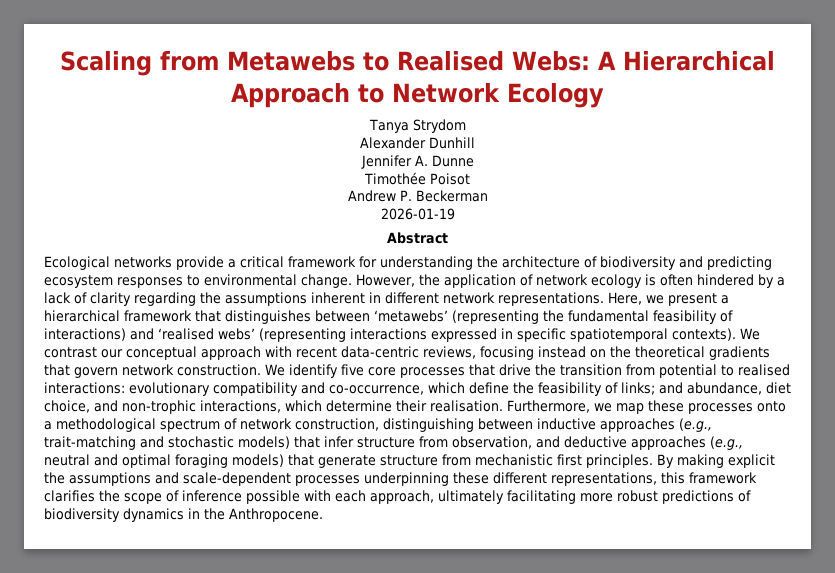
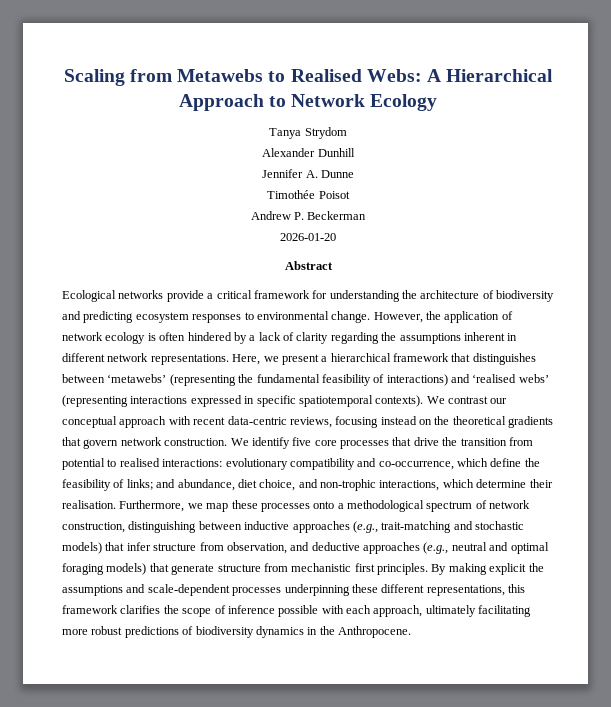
[380,208,455,220] 2026-01-19 -> [280,233,336,241] 2026-01-20

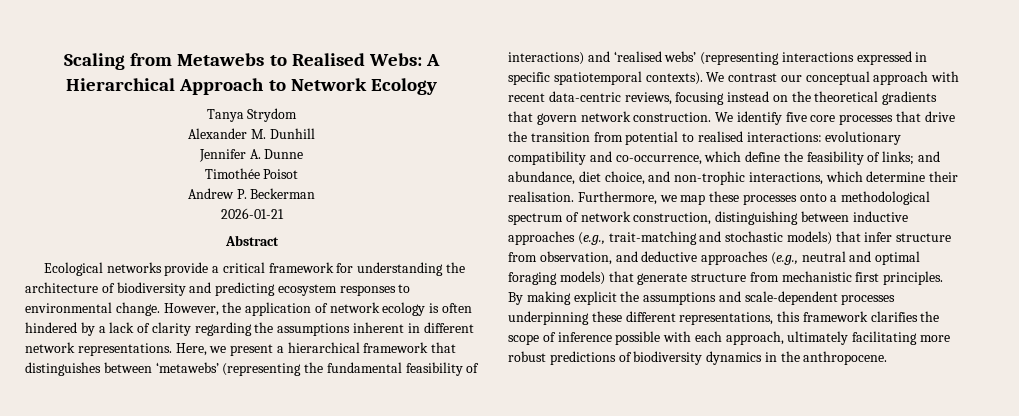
(316, 152) none -> [251,129,266,139] M.
[280,233,336,241] 2026-01-20 -> [220,208,284,219] 2026-01-21
[338,626,411,638] Anthropocene. -> [803,351,888,365] anthropocene.

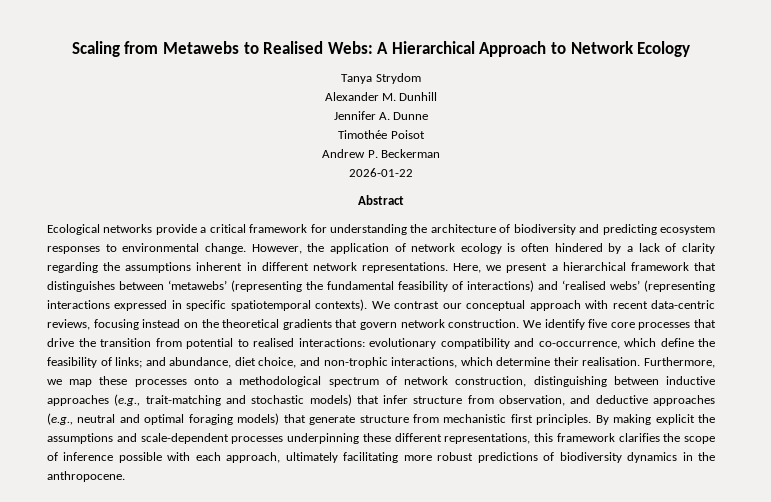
[220,208,284,219] 2026-01-21 -> [349,168,413,177] 2026-01-22

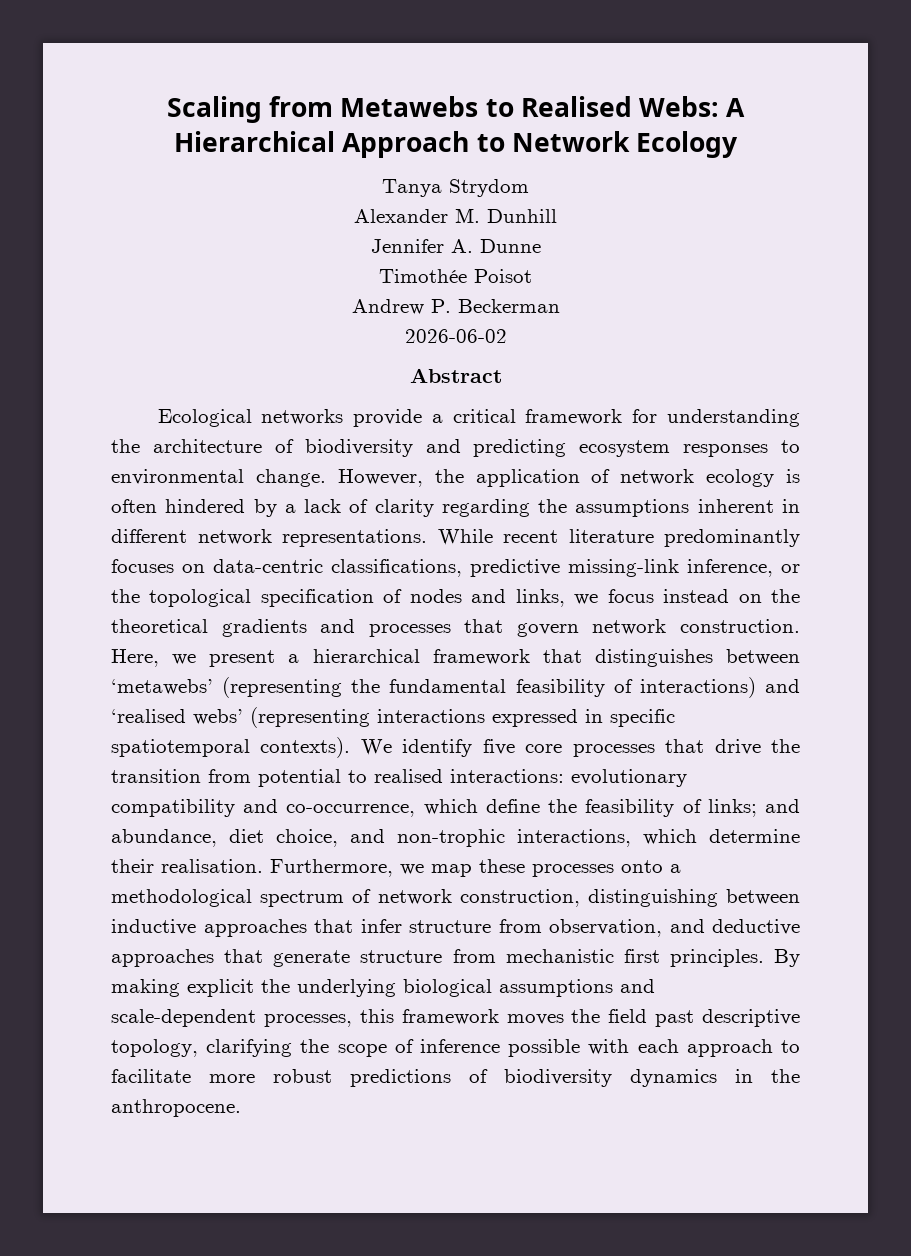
[349,168,413,177] 2026-01-22 -> [404,329,507,343] 2026-06-02
(448, 267) none -> [437,529,800,547] [111,559,800,577] [111,589,800,607] [111,619,800,637] While recent literature predominantly focuses on data-centric classifications, predictive missing-link inference, or the topological specification of nodes and links, we focus instead on the theoretical gradients and processes that govern network construction.
[394,300,715,311] [47,319,541,330] contrast our conceptual approach with recent data-centric reviews, focusing instead on the theoretical gradients that govern network construction. We -> (392, 747) none
[114,394,352,406] (e.g., trait-matching and stochastic models) -> (307, 928) none
[47,413,280,425] (e.g., neutral and optimal foraging models) -> (214, 958) none
(715, 418) none -> [297,979,492,997] underlying biological
[231,433,660,444] processes underpinning these different representations, this framework clarifies -> [263,1009,800,1027] [111,1039,293,1057] processes, this framework moves the field past descriptive topology, clarifying
[226,452,399,463] approach, ultimately facilitating -> [686,1039,800,1057] [111,1069,191,1083] approach to facilitate

